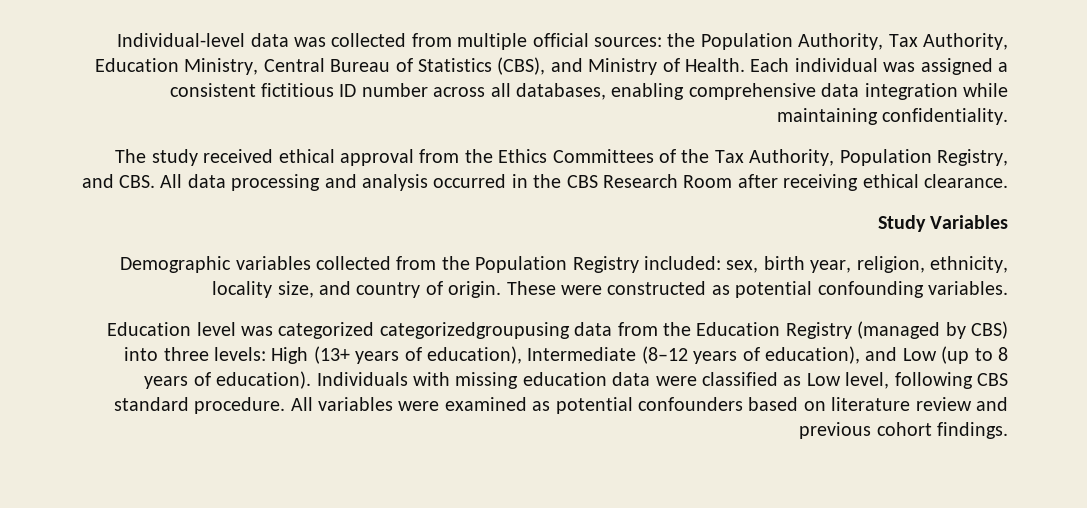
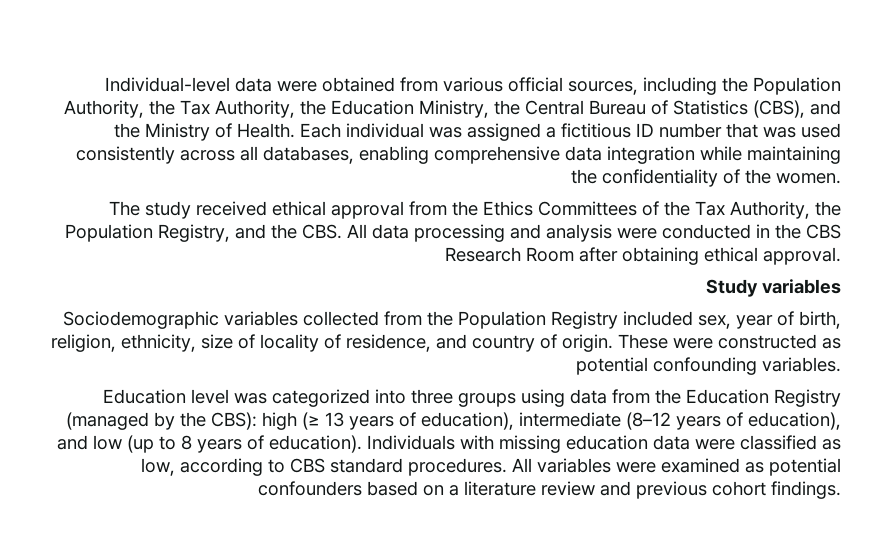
[293,33,662,50] was collected from multiple official sources: -> [277,77,717,95] were obtained from various official sources, including
[888,33,1008,50] Tax Authority, -> [149,100,326,118] the Tax Authority, the
(259, 66) none -> [494,100,520,115] the
(583, 65) none -> [114,123,140,138] the
[169,83,256,97] consistent -> (556, 132) none
(428, 90) none -> [726,123,841,138] [76,146,175,164] that was used consistently
[882,108,1008,125] confidentiality. -> [571,169,841,187] the confidentiality of the women.
(835, 157) none -> [815,201,841,216] the
(114, 181) none -> [271,224,297,239] the
[433,174,507,188] occurred -> [617,224,751,239] were conducted
[783,174,1008,191] receiving ethical clearance. -> [622,247,841,265] obtaining ethical approval.
[930,215,1008,229] [120,256,232,273] Variables // Demographic -> [762,279,841,294] [63,311,219,329] variables // Sociodemographic
[643,256,1008,273] [212,281,314,298] included: sex, birth year, religion, ethnicity, locality size, -> [623,311,841,329] [51,334,431,352] included sex, year of birth, religion, ethnicity, size of locality of residence,
[379,322,570,339] categorizedgroupusing -> [375,389,565,407] into three groups using
[970,321,1008,339] [124,346,637,364] CBS) into three levels: High (13+ years of education), Intermediate -> [180,412,621,430] the CBS): high (≥ 13 years of education), intermediate
[902,348,937,361] Low -> [93,435,122,450] low
[806,372,973,389] Low level, following -> [141,458,285,476] low, according to
[194,397,286,414] procedure. -> [408,458,507,476] procedures.
(826, 406) none -> [449,485,459,496] a

